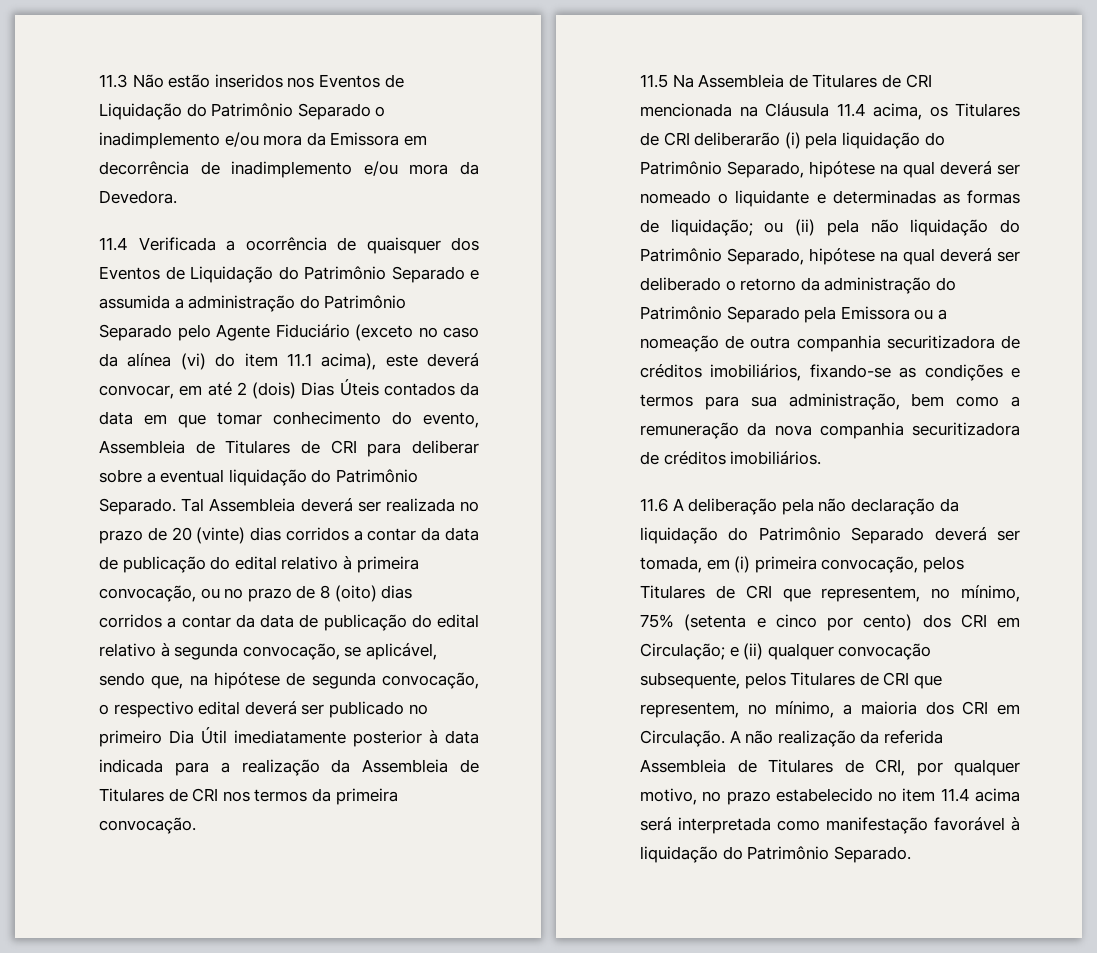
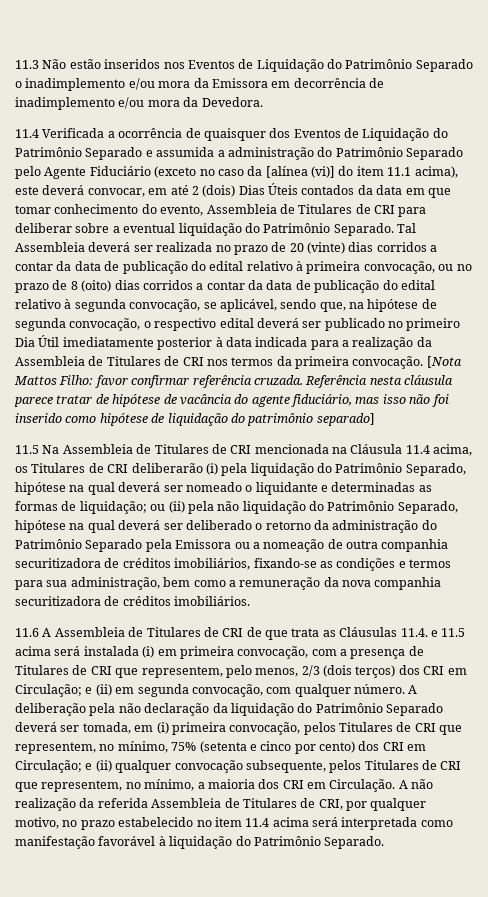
[127,353,206,370] alínea (vi) -> [265,166,335,178] [alínea (vi)]
(196, 825) none -> [426,356,462,368] [14,375,453,388] [14,394,449,407] [15,413,375,426] [Nota Mattos Filho: favor confirmar referência cruzada. Referência nesta cláusula parece tratar de hipótese de vacância do agente fiduciário, mas isso não foi inserido como hipótese de liquidação do patrimônio separado]
(684, 504) none -> [54,627,466,640] [15,646,424,659] [15,665,467,678] [15,684,418,697] Assembleia de Titulares de CRI de que trata as Cláusulas 11.4. e 11.5 acima será instalada (i) em primeira convocação, com a presença de Titulares de CRI que representem, pelo menos, 2/3 (dois terços) dos CRI em Circulação; e (ii) em segunda convocação, com qualquer número. A

